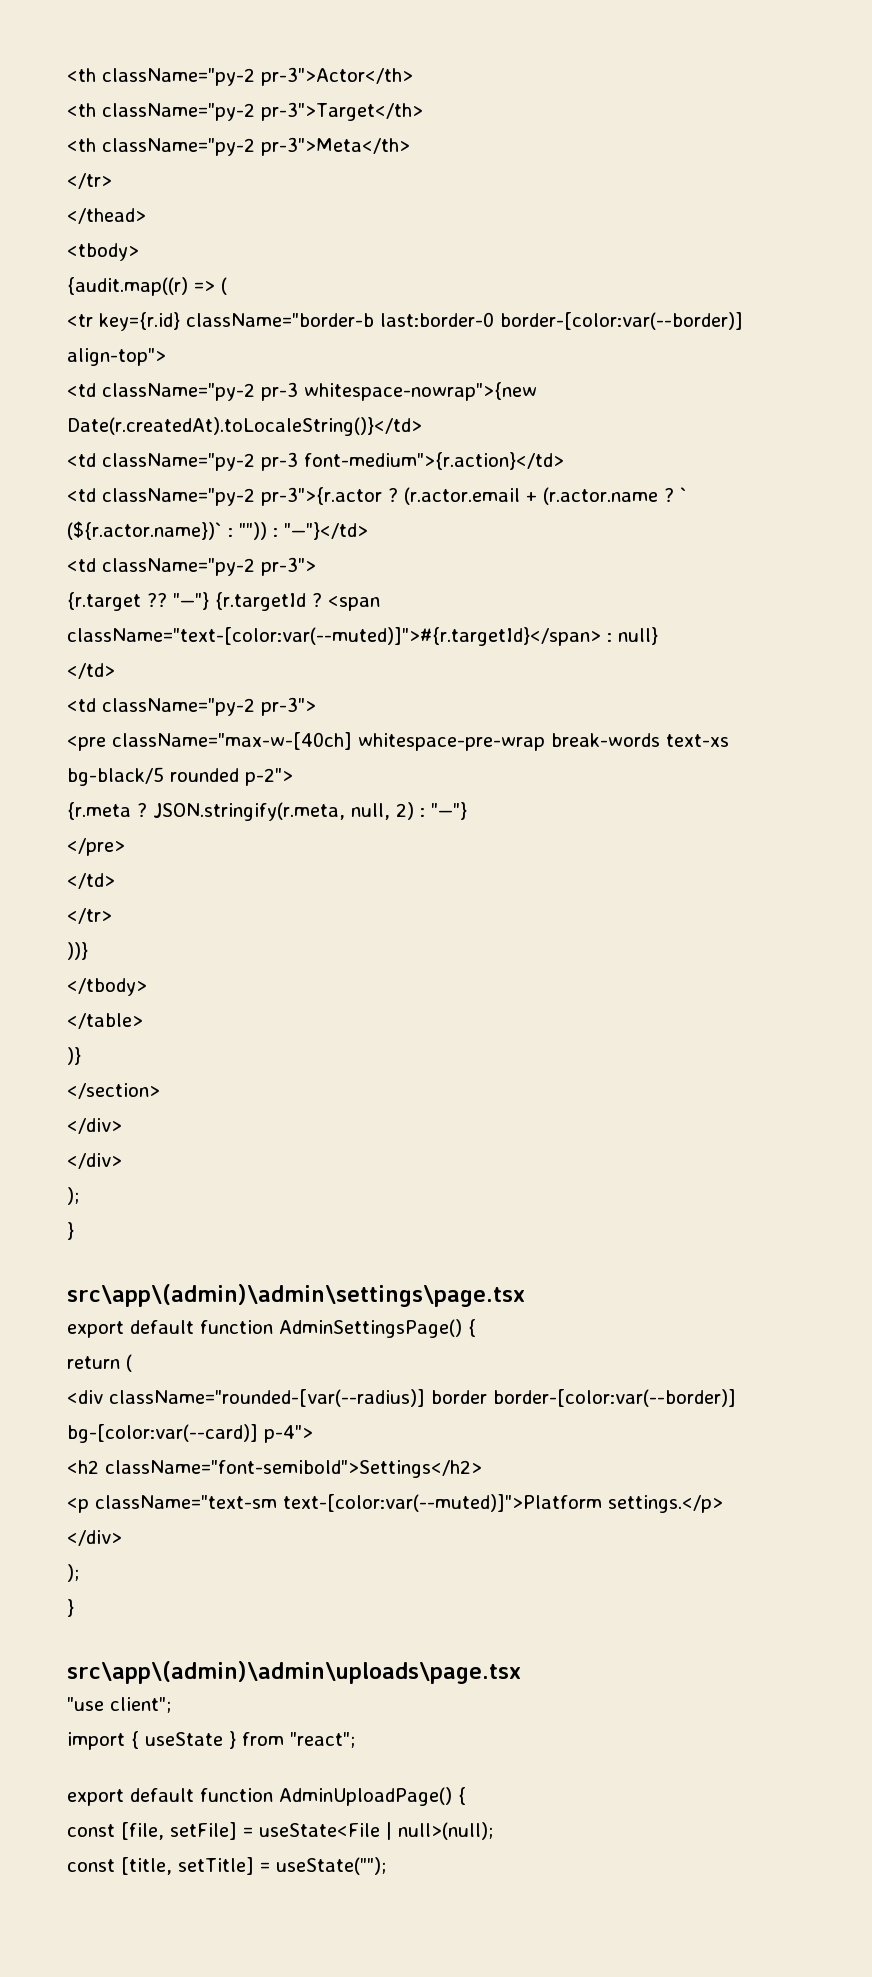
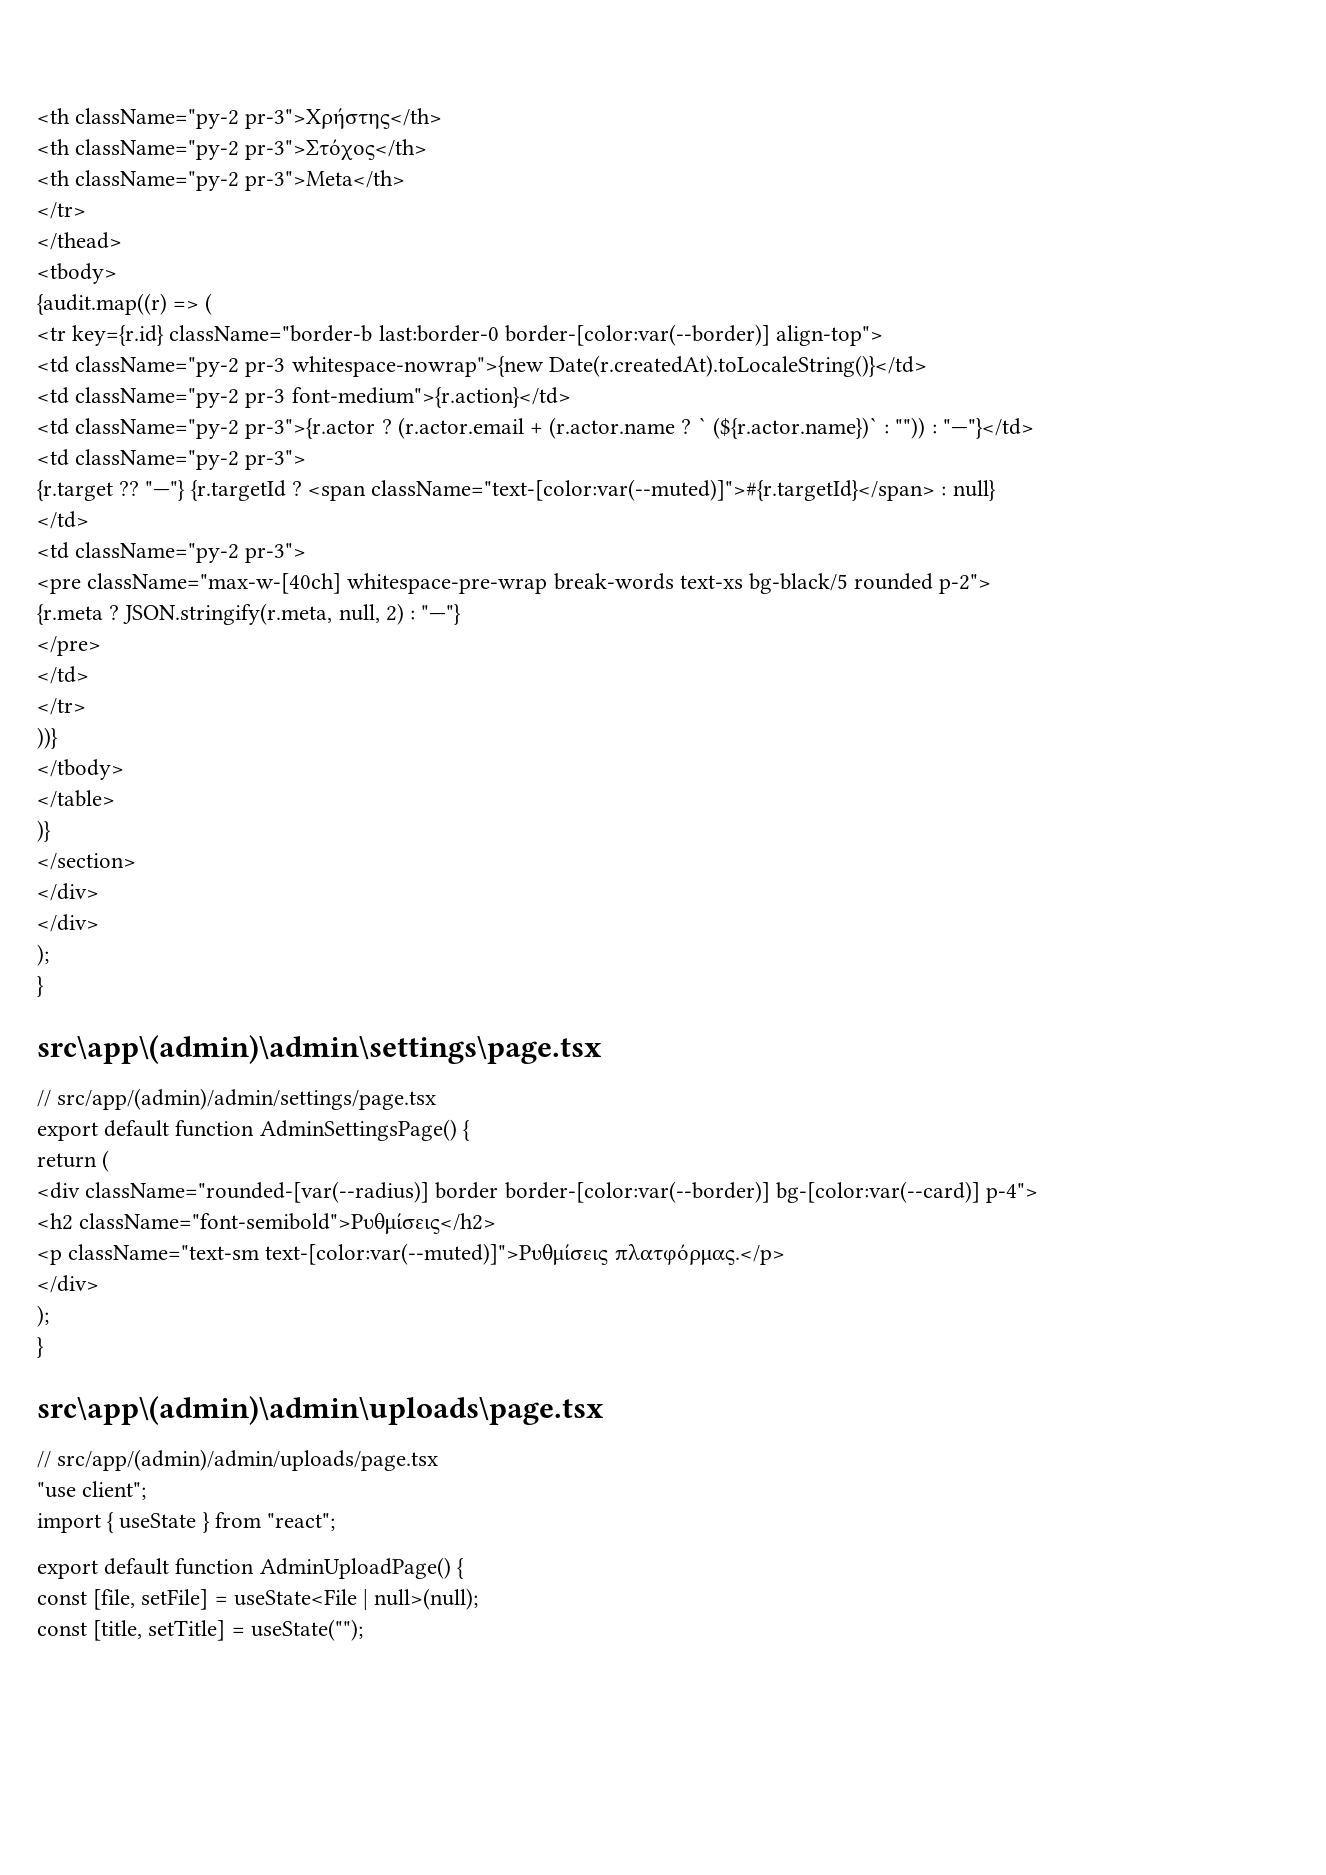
[67,67,413,86] [67,102,423,121] <th className="py-2 pr-3">Actor</th> // <th className="py-2 pr-3">Target</th> -> [37,108,443,129] [37,139,428,161] <th className="py-2 pr-3">Χρήστης</th> // <th className="py-2 pr-3">Στόχος</th>
(525, 1295) none -> [37,1088,437,1110] // // src/app/(admin)/admin/settings/page.tsx
[105,1460,482,1478] className="font-semibold">Settings</h2> -> [79,1213,497,1234] className="font-semibold">Ρυθμίσεις</h2>
[283,1494,723,1513] text-[color:var(--muted)]">Platform settings.</p> -> [265,1243,785,1265] text-[color:var(--muted)]">Ρυθμίσεις πλατφόρμας.</p>
(521, 1672) none -> [37,1449,439,1471] // // src/app/(admin)/admin/uploads/page.tsx

